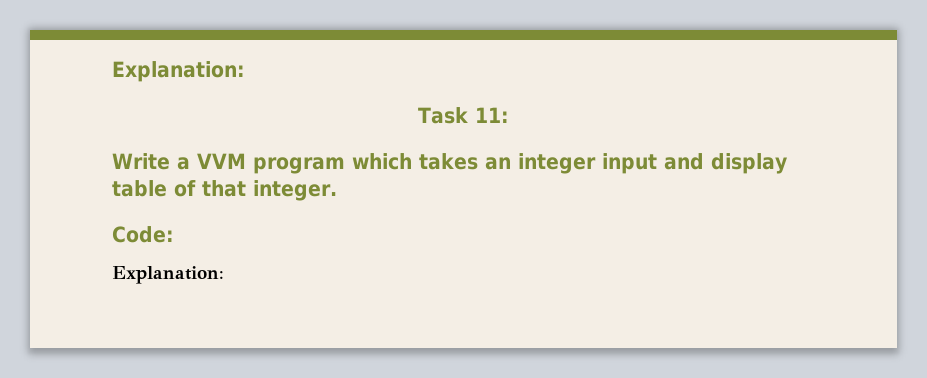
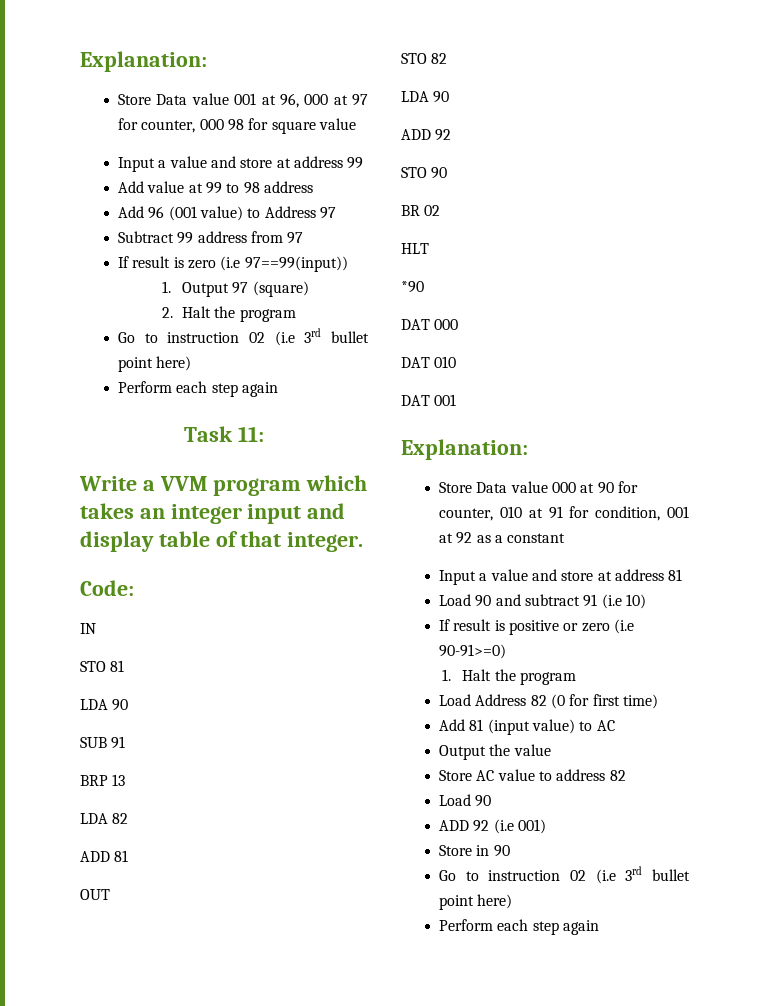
[112,61,245,82] Explanation: -> [80,51,207,72] [118,93,368,108] [118,118,356,134] [118,156,364,172] [118,181,313,194] [118,206,336,221] [118,231,304,244] [118,256,348,272] [161,281,309,297] [161,306,296,322] [118,328,369,346] [118,356,192,372] [118,381,278,397] Explanation: // Store Data value 001 at 96, 000 at 97 for counter, 000 98 for square value // Input a value and store at address 99 // Add value at 99 to 98 address // Add 96 (001 value) to Address 97 // Subtract 99 address from 97 // If result is zero (i.e 97==99(input)) // 1. Output 97 (square) // 2. Halt the program // Go to instruction 02 (i.e 3rd bullet point here) // Perform each step again
[112,266,224,284] Explanation: -> [80,623,96,634] [80,660,125,672] [80,699,129,711] [80,736,126,749] [80,774,126,786] [80,813,129,824] [80,850,129,862] [80,889,110,900] [401,53,448,64] [401,91,450,103] [401,129,452,141] [401,167,448,179] [401,205,441,216] [401,243,429,254] [401,281,424,293] [401,319,459,330] [401,356,457,368] [401,394,457,406] [401,439,528,460] [439,481,638,494] [439,506,689,521] [439,532,566,544] [439,569,683,585] [439,594,646,609] [439,619,634,635] [439,644,507,659] [441,669,576,685] [439,694,658,709] [439,719,615,735] [439,744,551,760] [439,769,626,781] [439,794,492,807] [439,819,546,834] [439,845,510,857] [439,866,690,884] [439,894,513,910] [439,919,599,935] IN // STO 81 // LDA 90 // SUB 91 // BRP 13 // LDA 82 // ADD 81 // OUT // STO 82 // LDA 90 // ADD 92 // STO 90 // BR 02 // HLT // *90 // DAT 000 // DAT 010 // DAT 001 // Explanation: // Store Data value 000 at 90 for counter, 010 at 91 for condition, 001 at 92 as a constant // Input a value and store at address 81 // Load 90 and subtract 91 (i.e 10) // If result is positive or zero (i.e 90-91>=0) // 1. Halt the program // Load Address 82 (0 for first time) // Add 81 (input value) to AC // Output the value // Store AC value to address 82 // Load 90 // ADD 92 (i.e 001) // Store in 90 // Go to instruction 02 (i.e 3rd bullet point here) // Perform each step again

